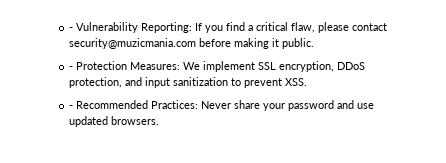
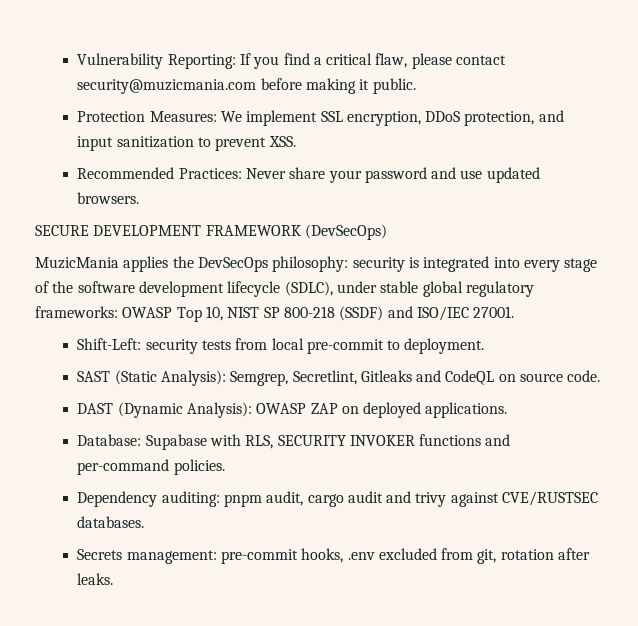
[68,27,73,31] - -> (77, 61) none
[68,66,73,70] - -> (416, 86) none
[68,105,73,109] - -> (296, 141) none
(159, 120) none -> [35,224,387,240] [35,256,598,272] [35,281,534,297] [35,306,515,322] [77,338,485,354] [77,370,601,386] [77,402,508,418] [77,434,511,450] [77,459,225,475] [77,491,599,507] [77,516,145,528] [77,548,591,564] [77,573,114,585] // SECURE DEVELOPMENT FRAMEWORK (DevSecOps) // MuzicMania applies the DevSecOps philosophy: security is integrated into every stage of the software development lifecycle (SDLC), under stable global regulatory frameworks: OWASP Top 10, NIST SP 800-218 (SSDF) and ISO/IEC 27001. // Shift-Left: security tests from local pre-commit to deployment. // SAST (Static Analysis): Semgrep, Secretlint, Gitleaks and CodeQL on source code. // DAST (Dynamic Analysis): OWASP ZAP on deployed applications. // Database: Supabase with RLS, SECURITY INVOKER functions and per-command policies. // Dependency auditing: pnpm audit, cargo audit and trivy against CVE/RUSTSEC databases. // Secrets management: pre-commit hooks, .env excluded from git, rotation after leaks.

